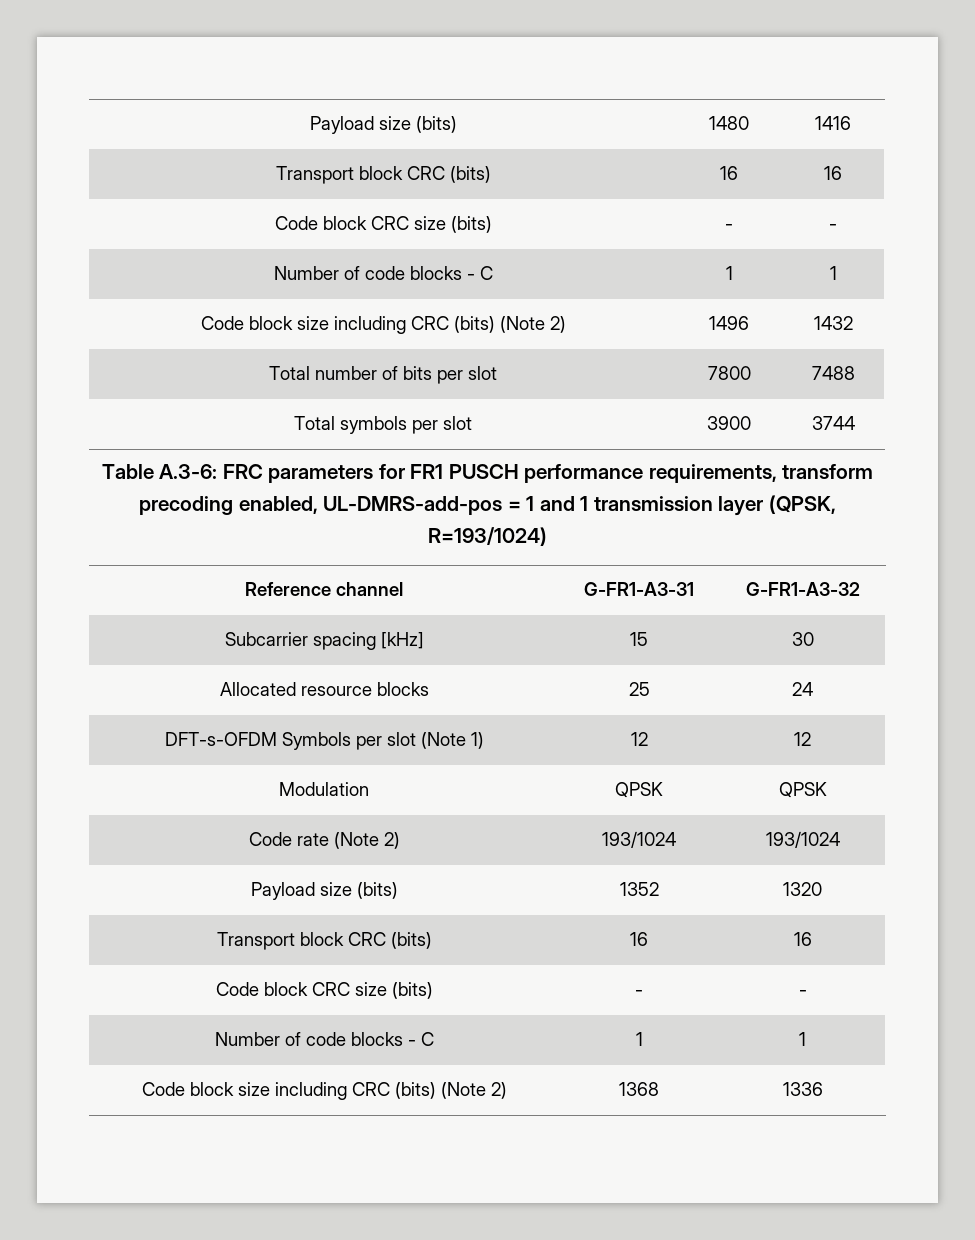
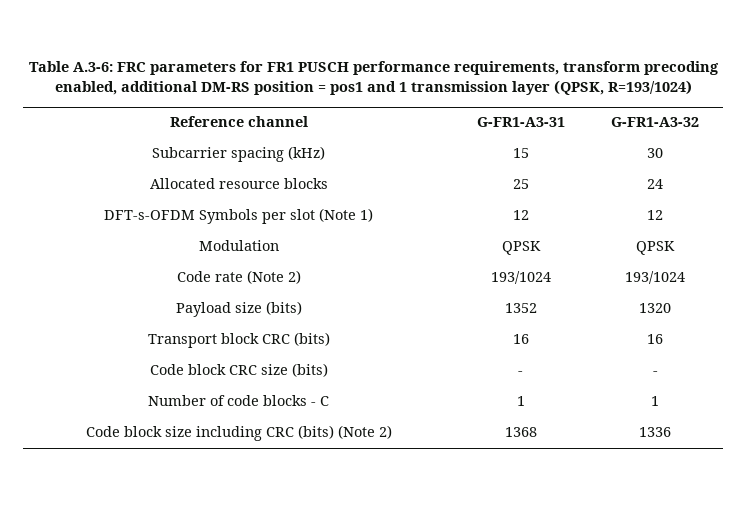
[309,116,457,134] [709,116,749,130] [815,116,851,130] [275,166,491,184] [720,166,738,180] [824,166,842,180] [274,216,492,233] [725,224,733,230] [829,224,837,230] [273,266,493,280] [725,266,733,280] [829,266,837,280] [200,316,566,334] [709,316,749,330] [813,316,853,330] [269,366,497,384] [707,366,751,380] [811,366,855,380] [294,416,472,434] [707,416,751,430] [811,416,855,430] Payload size (bits) | 1480 | 1416 // Transport block CRC (bits) | 16 | 16 // Code block CRC size (bits) | - | - // Number of code blocks - C | 1 | 1 // Code block size including CRC (bits) (Note 2) | 1496 | 1432 // Total number of bits per slot | 7800 | 7488 // Total symbols per slot | 3900 | 3744 // -> (28, 66) none
[323,496,535,515] UL-DMRS-add-pos = 1 -> [120,81,363,95] additional DM-RS position = pos1
[380,632,424,649] [kHz] -> [288,146,325,160] (kHz)

